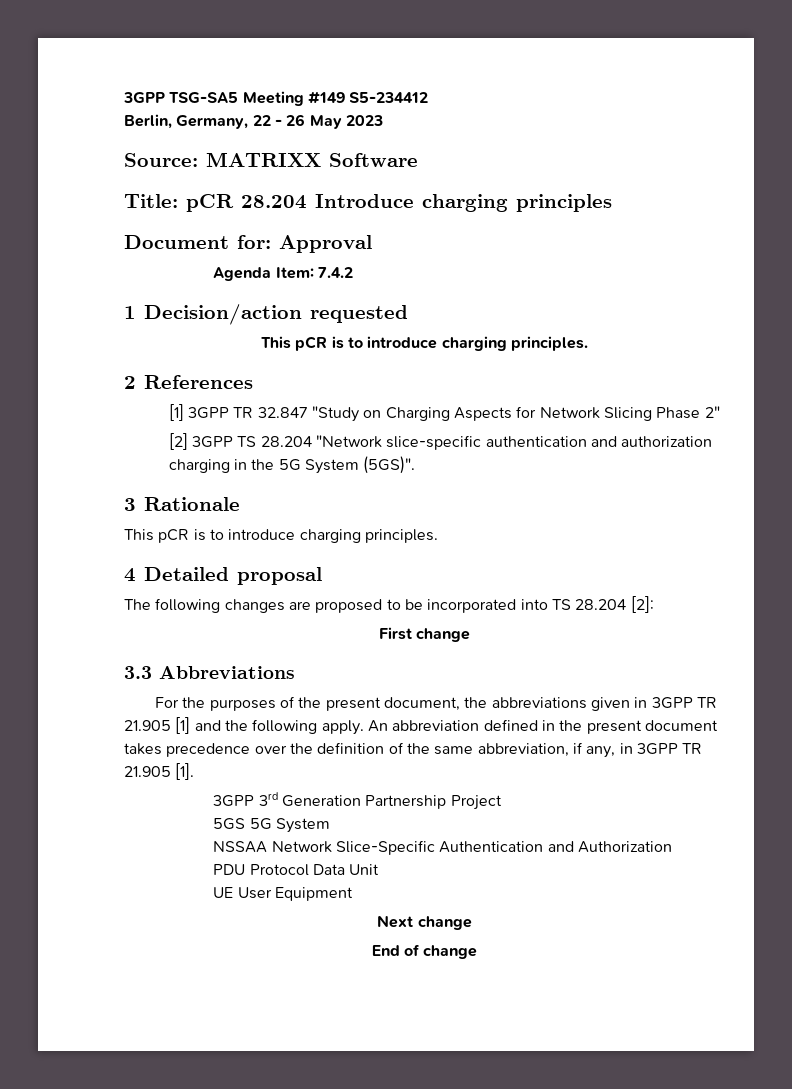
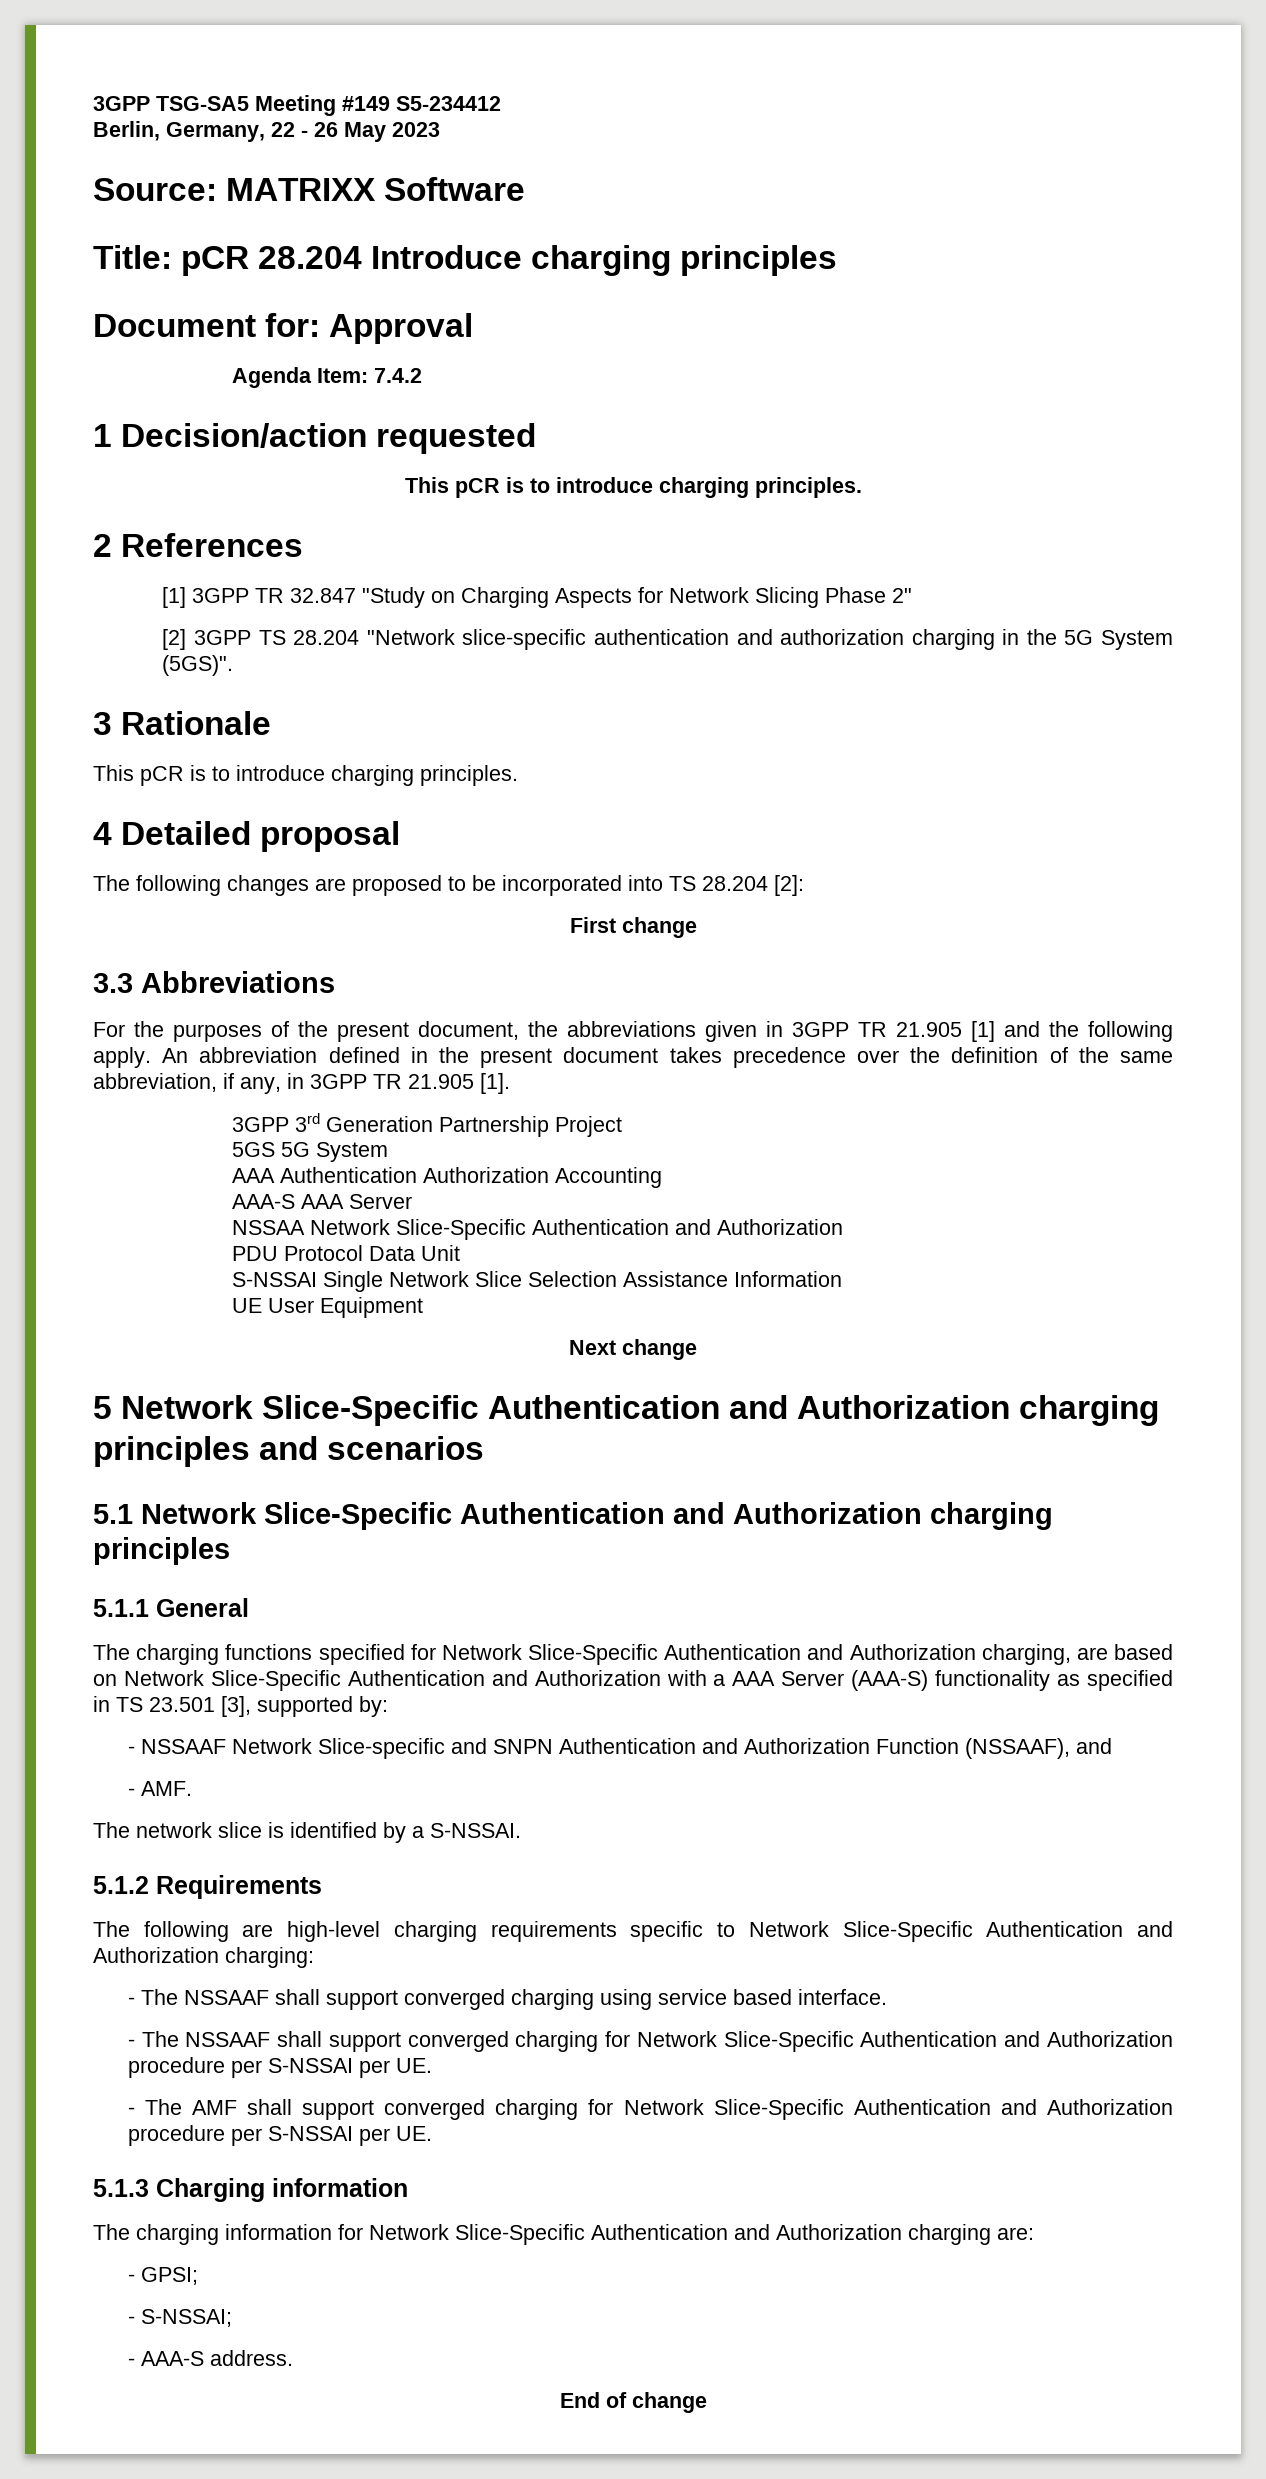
(330, 825) none -> [231,1167,662,1188] [231,1194,412,1209] // AAA Authentication Authorization Accounting // AAA-S AAA Server
(380, 869) none -> [231,1271,842,1292] // S-NSSAI Single Network Slice Selection Assistance Information
(472, 923) none -> [93,1395,1160,1426] [93,1436,485,1467] [93,1502,1053,1530] [93,1537,230,1565] [93,1598,249,1617] [93,1644,1173,1665] [93,1670,1173,1691] [93,1696,388,1717] [127,1738,1112,1759] [127,1781,192,1796] [93,1822,521,1843] [93,1875,322,1899] [93,1921,1174,1942] [93,1947,314,1968] [127,1989,887,2010] [127,2031,1173,2052] [127,2057,432,2078] [127,2099,1173,2120] [127,2125,432,2146] [93,2178,408,2202] [93,2224,1034,2245] [127,2267,198,2285] [127,2309,232,2327] [127,2350,293,2366] // 5 Network Slice-Specific Authentication and Authorization charging principles and scenarios // 5.1 Network Slice-Specific Authentication and Authorization charging principles // 5.1.1 General // The charging functions specified for Network Slice-Specific Authentication and Authorization charging, are based on Network Slice-Specific Authentication and Authorization with a AAA Server (AAA-S) functionality as specified in TS 23.501 [3], supported by: // - NSSAAF Network Slice-specific and SNPN Authentication and Authorization Function (NSSAAF), and // - AMF. // The network slice is identified by a S-NSSAI. // 5.1.2 Requirements // The following are high-level charging requirements specific to Network Slice-Specific Authentication and Authorization charging: // - The NSSAAF shall support converged charging using service based interface. // - The NSSAAF shall support converged charging for Network Slice-Specific Authentication and Authorization procedure per S-NSSAI per UE. // - The AMF shall support converged charging for Network Slice-Specific Authentication and Authorization procedure per S-NSSAI per UE. // 5.1.3 Charging information // The charging information for Network Slice-Specific Authentication and Authorization charging are: // - GPSI; // - S-NSSAI; // - AAA-S address.

